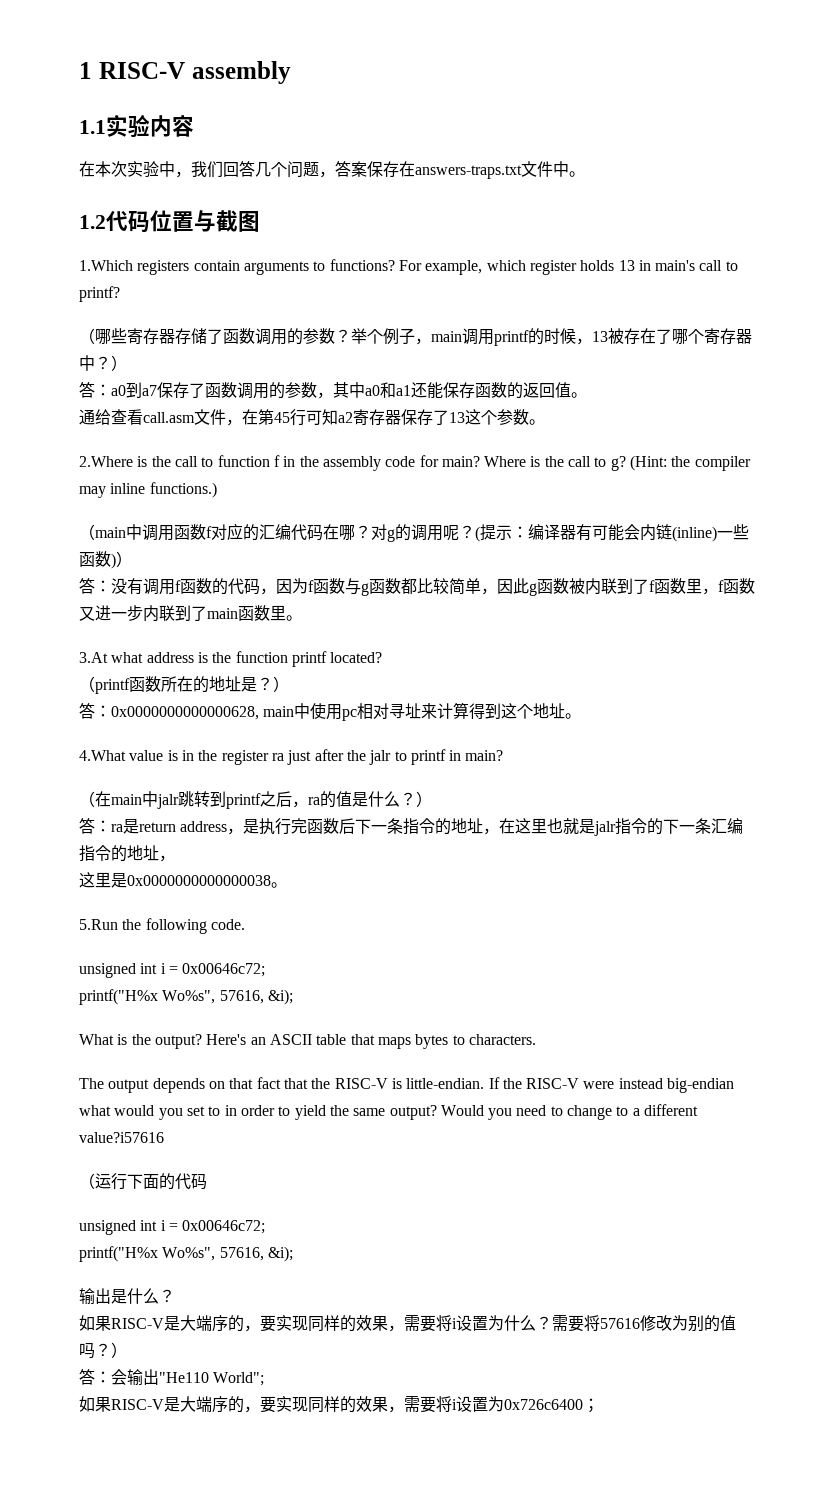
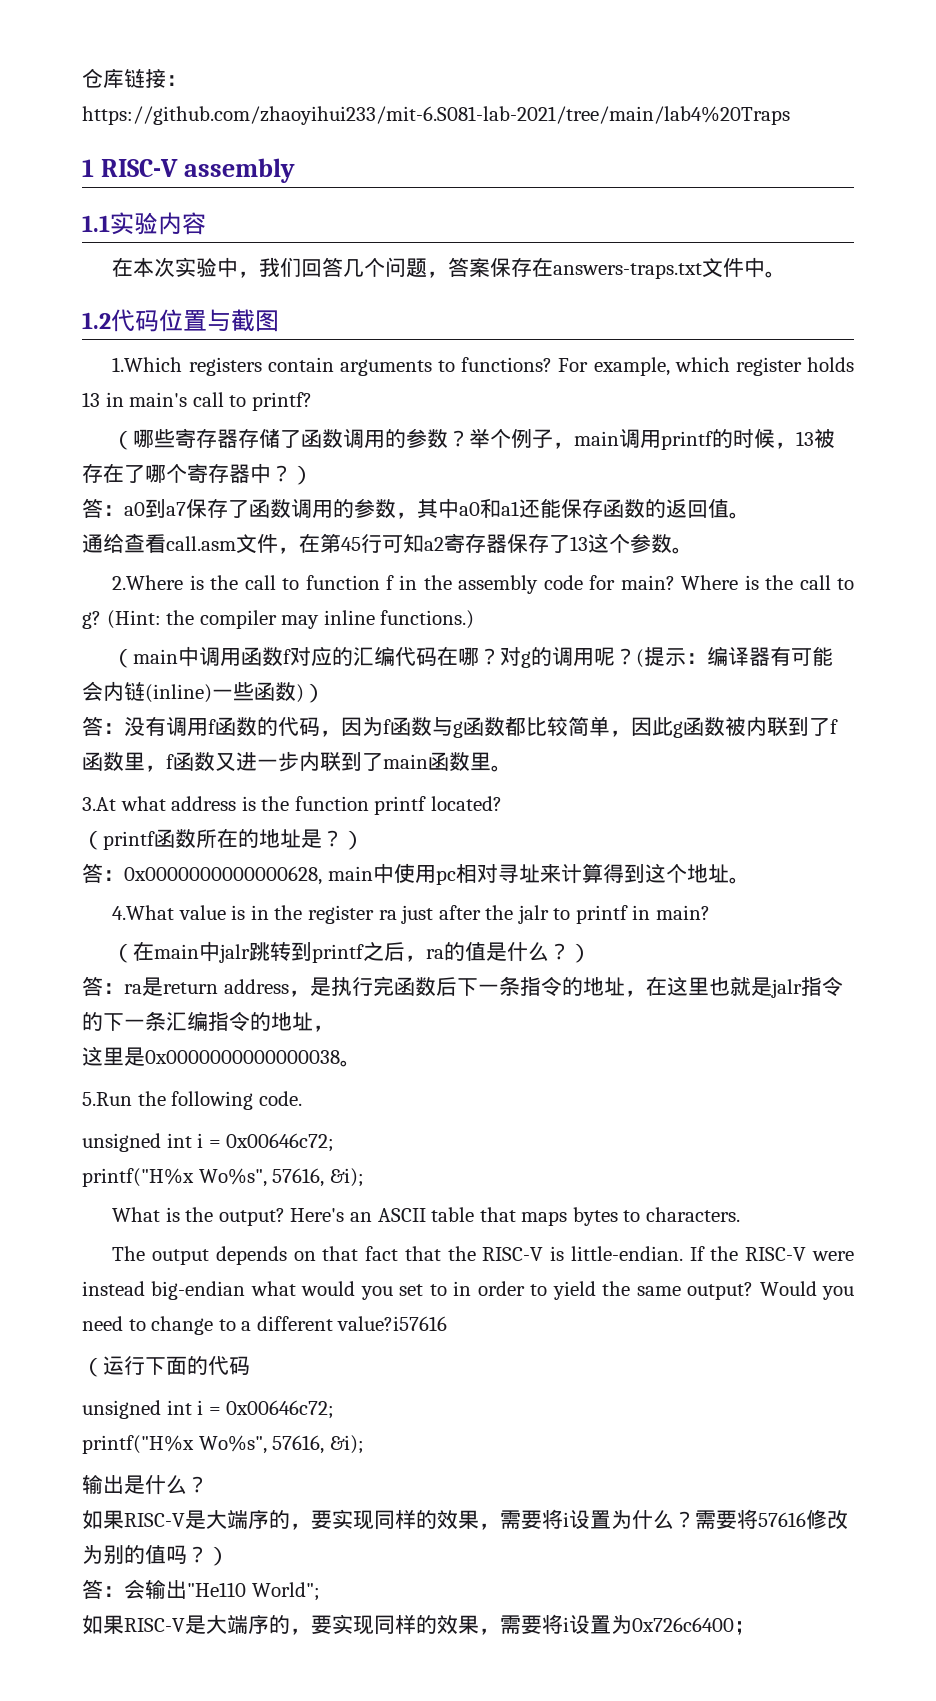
(79, 70) none -> [82,68,187,88] [82,106,790,125] 仓库链接：https://github.com/zhaoyihui233/mit-6.S081-lab-2021/tree/main/lab4%20Traps //

